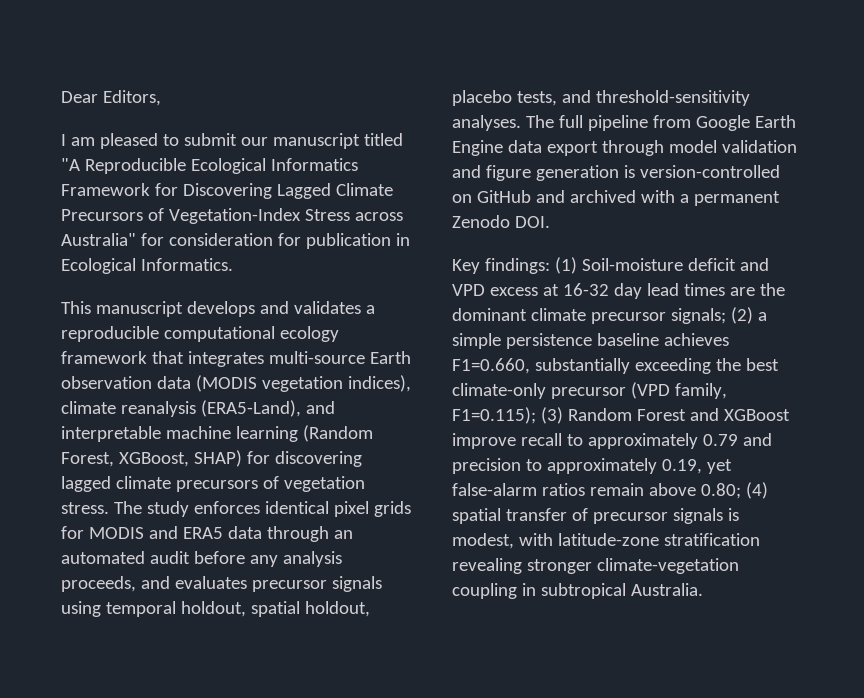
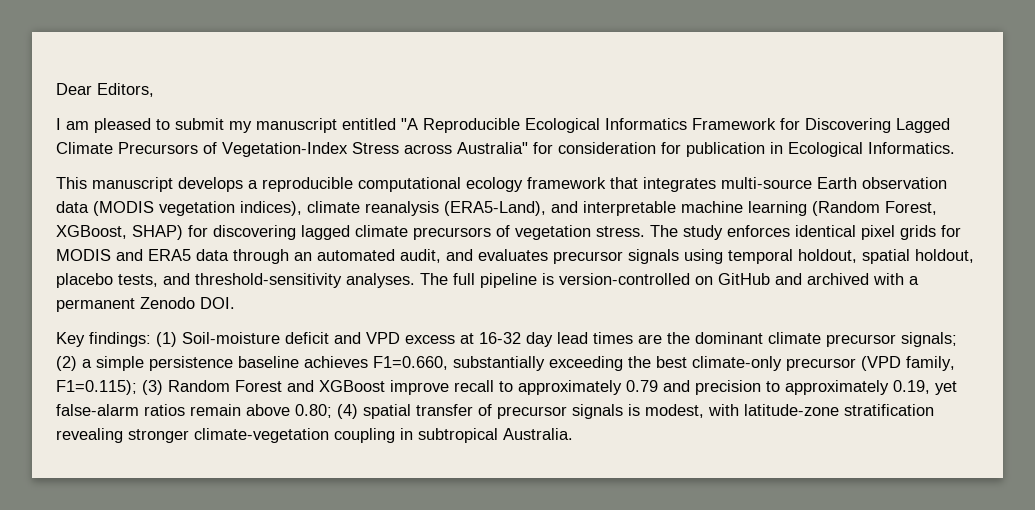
[240,133,403,149] our manuscript titled -> [229,118,396,133] my manuscript entitled
[259,301,361,314] and validates -> (243, 184) none
[149,551,342,567] [61,576,136,592] audit before any analysis proceeds, -> [400,249,441,263] audit,
[652,115,796,131] [452,140,797,156] [452,165,619,181] from Google Earth Engine data export through model validation and figure generation -> (537, 280) none

